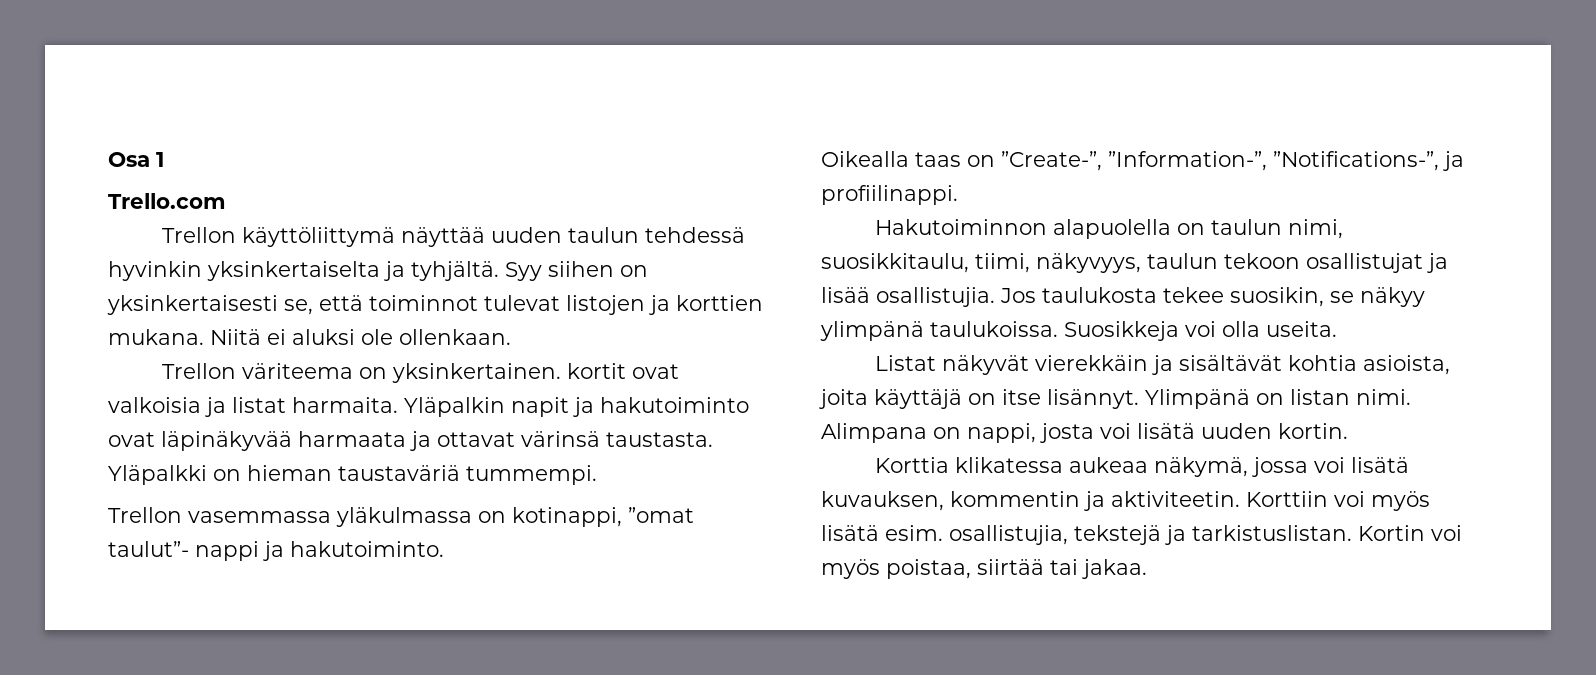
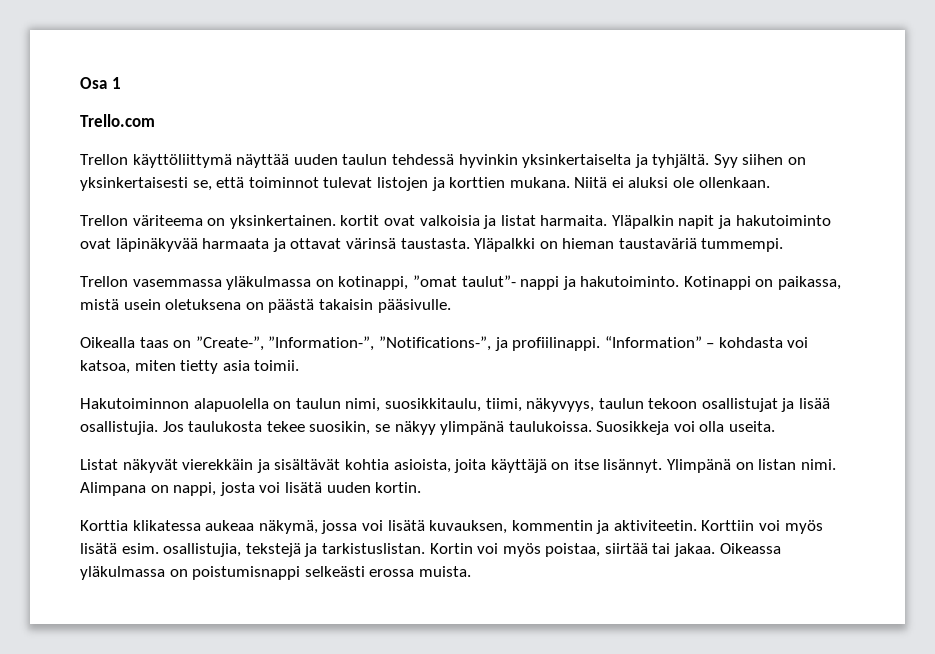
(444, 549) none -> [683,276,842,290] [80,299,451,313] Kotinappi on paikassa, mistä usein oletuksena on päästä takaisin pääsivulle.
(958, 195) none -> [604,336,809,348] [80,360,300,374] “Information” – kohdasta voi katsoa, miten tietty asia toimii.
(1147, 569) none -> [719,543,781,554] [80,566,471,580] Oikeassa yläkulmassa on poistumisnappi selkeästi erossa muista.

